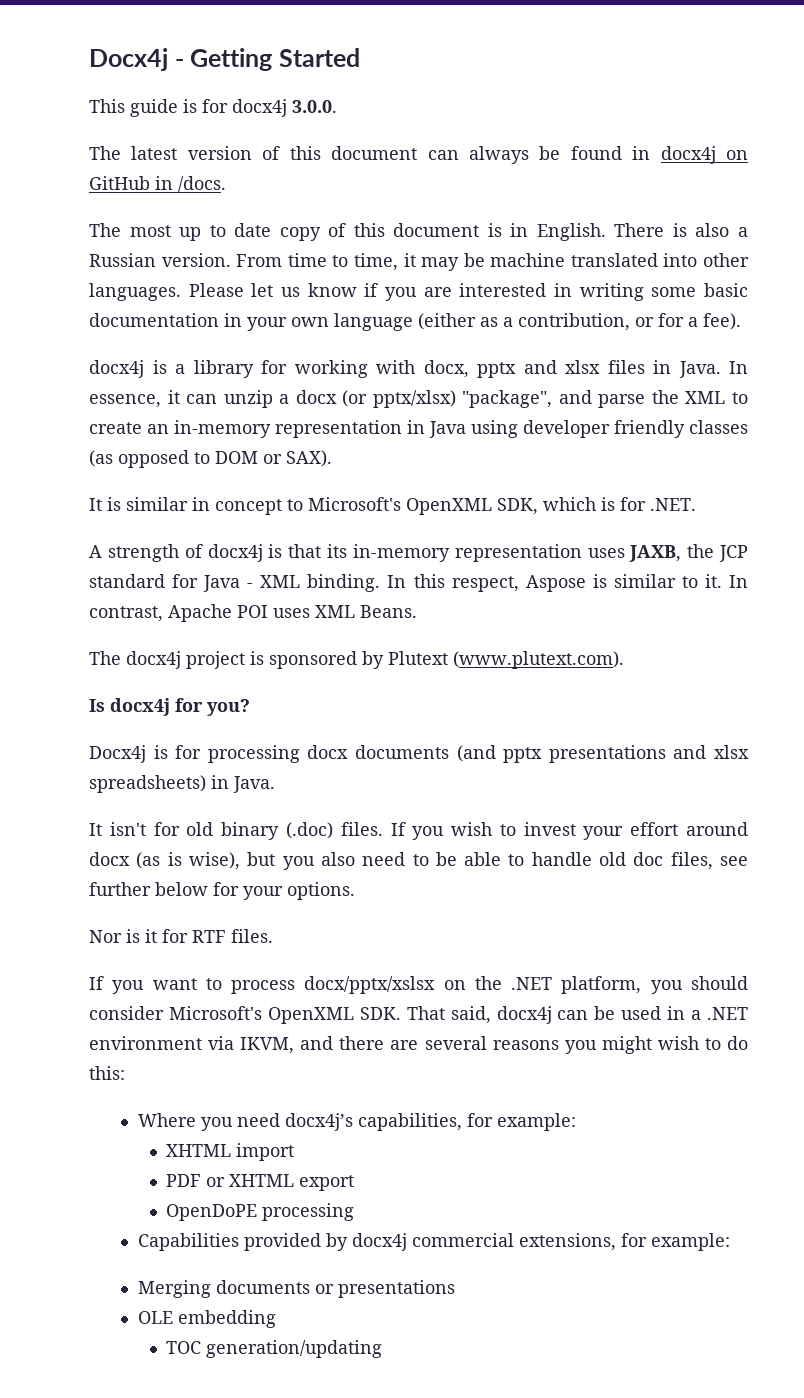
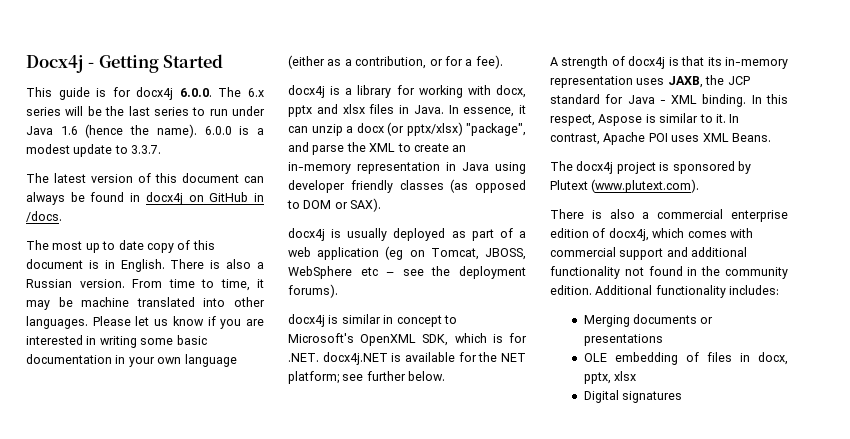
[292,100,337,113] 3.0.0. -> [179,87,264,97] [26,106,265,116] [26,124,264,138] [26,144,162,157] 6.0.0. The 6.x series will be the last series to run under Java 1.6 (hence the name). 6.0.0 is a modest update to 3.3.7.
[89,498,102,511] It -> [288,228,526,241] [288,246,526,260] [288,266,526,279] [288,284,338,298] [288,314,325,327] docx4j is usually deployed as part of a web application (eg on Tomcat, JBOSS, WebSphere etc – see the deployment forums). // docx4j
(696, 504) none -> [322,352,526,365] [288,371,446,384] docx4j.NET is available for the NET platform; see further below.
[89,698,250,716] [89,745,750,763] [89,775,275,793] [89,822,748,840] [89,852,748,870] [89,882,355,900] [89,929,273,943] [89,976,748,994] [89,1006,748,1024] [89,1036,749,1054] [89,1066,125,1080] [137,1113,576,1131] [166,1143,295,1161] [166,1174,355,1191] [166,1203,355,1221] [137,1233,730,1251] Is docx4j for you? // Docx4j is for processing docx documents (and pptx presentations and xlsx spreadsheets) in Java. // It isn't for old binary (.doc) files. If you wish to invest your effort around docx (as is wise), but you also need to be able to handle old doc files, see further below for your options. // Nor is it for RTF files. // If you want to process docx/pptx/xslsx on the .NET platform, you should consider Microsoft's OpenXML SDK. That said, docx4j can be used in a .NET environment via IKVM, and there are several reasons you might wish to do this: // Where you need docx4j’s capabilities, for example: // XHTML import // PDF or XHTML export // OpenDoPE processing // Capabilities provided by docx4j commercial extensions, for example: -> [550,209,788,222] [550,228,753,241] [550,247,748,260] [550,266,788,279] [550,285,780,298] There is also a commercial enterprise edition of docx4j, which comes with commercial support and additional functionality not found in the community edition. Additional functionality includes:
[166,1340,383,1358] // TOC generation/updating -> [685,352,788,365] [583,371,636,384] [583,390,682,403] of files in docx, pptx, xlsx // Digital signatures

